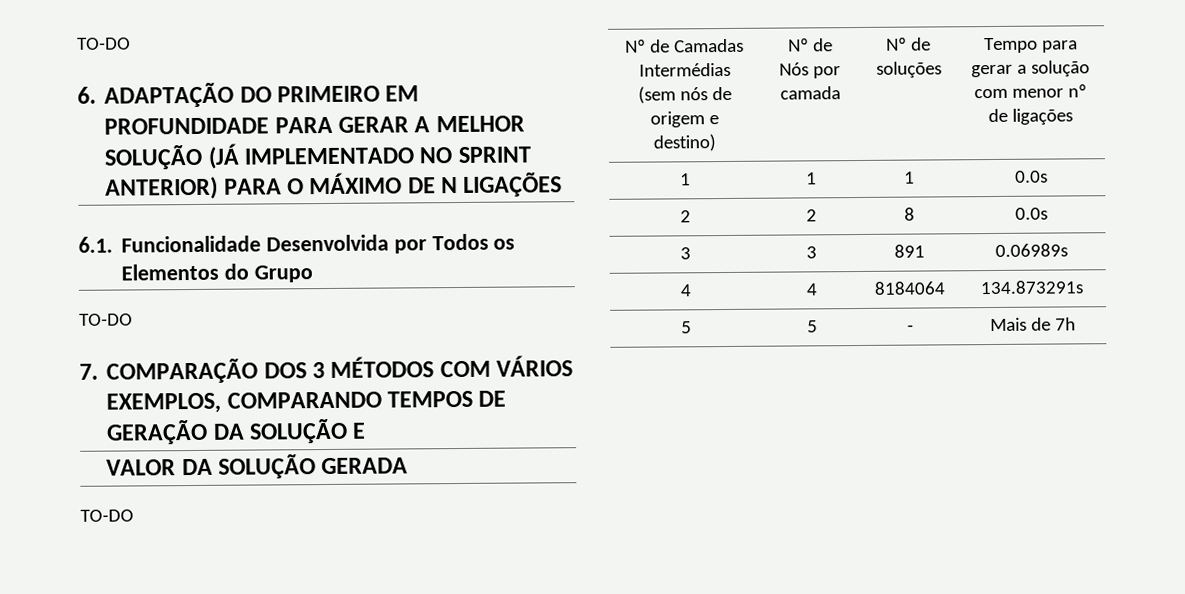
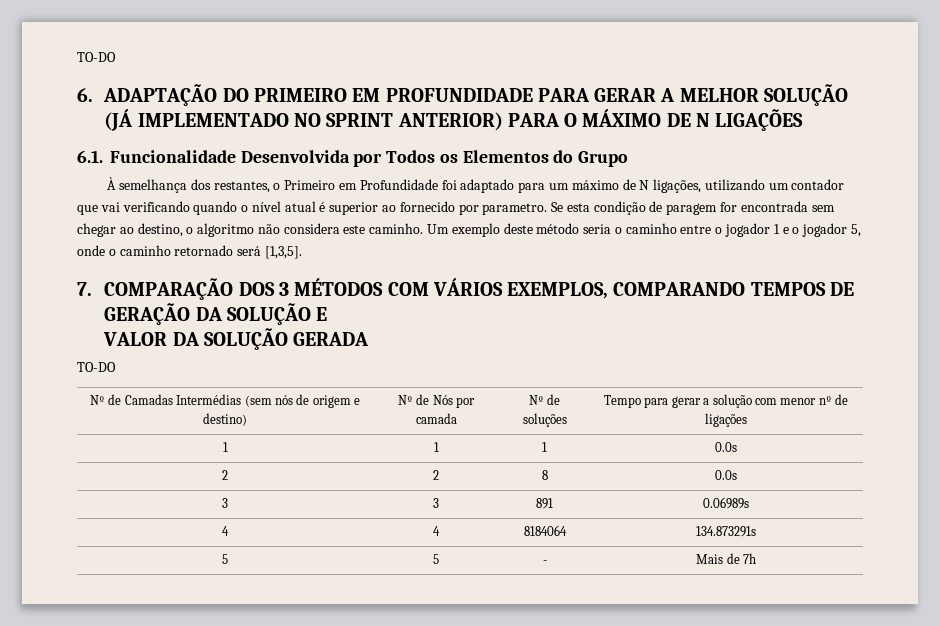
[79,313,133,326] TO-DO -> [107,177,845,193] [77,201,835,215] [77,223,861,237] [77,245,302,259] À semelhança dos restantes, o Primeiro em Profundidade foi adaptado para um máximo de N ligações, utilizando um contador que vai verificando quando o nível atual é superior ao fornecido por parametro. Se esta condição de paragem for encontrada sem chegar ao destino, o algoritmo não considera este caminho. Um exemplo deste método seria o caminho entre o jogador 1 e o jogador 5, onde o caminho retornado será [1,3,5].

